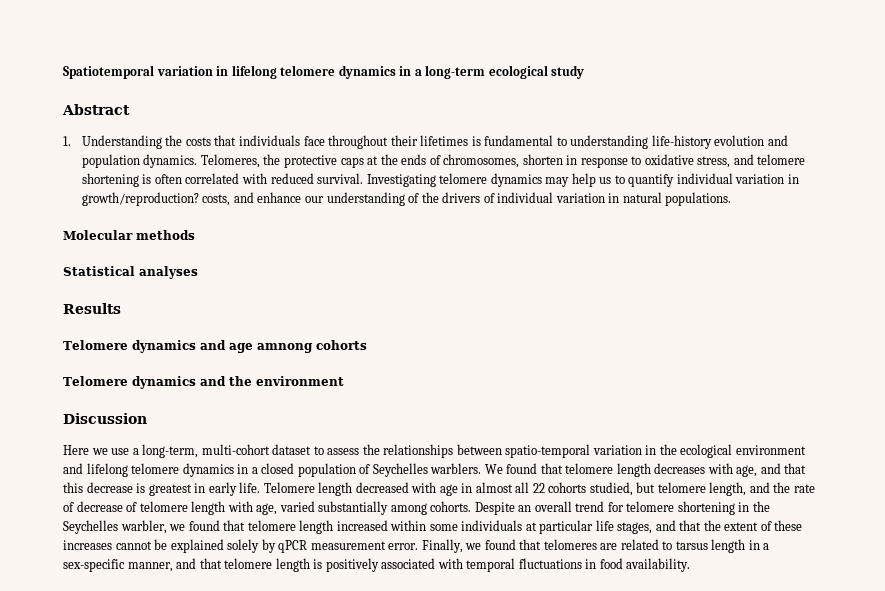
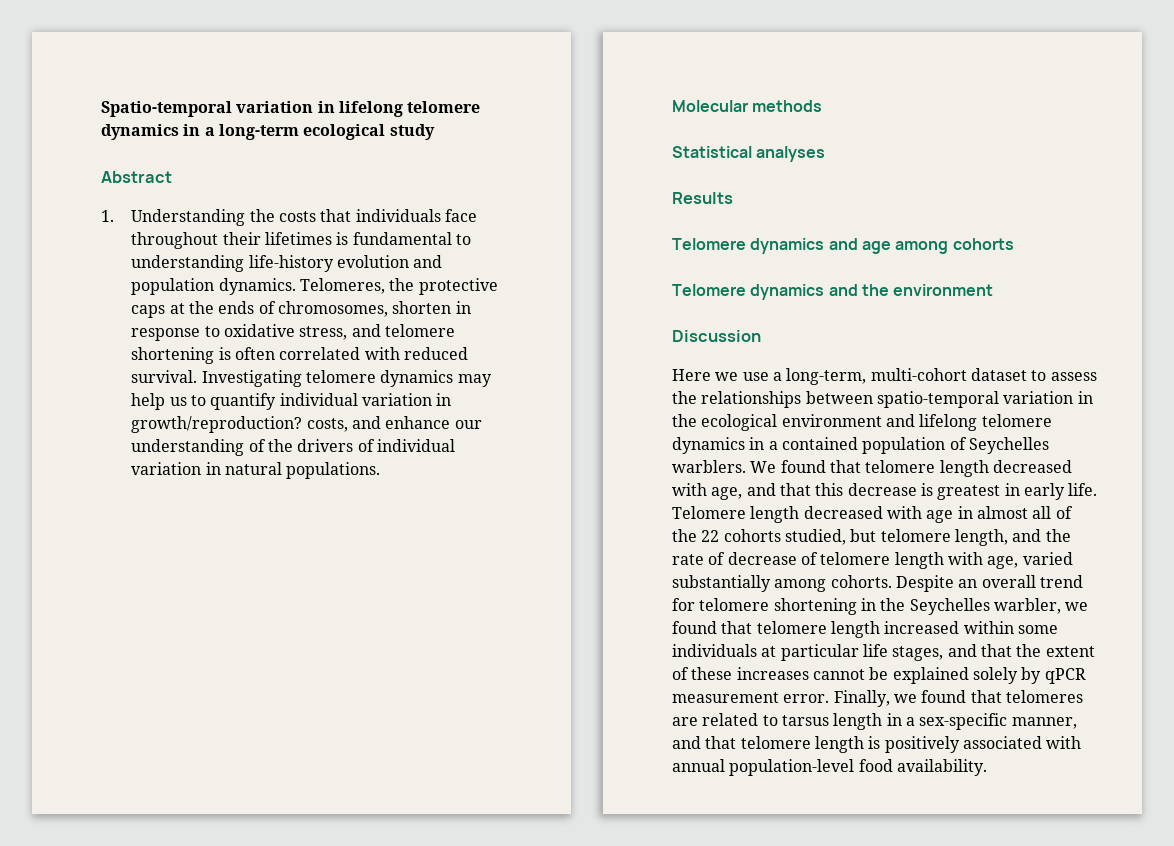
[63,65,154,79] Spatiotemporal -> [101,101,232,117] Spatio-temporal
[256,343,313,353] amnong -> [895,241,949,254] among
[261,463,295,474] closed -> [781,437,858,450] contained
[654,463,706,474] decreases -> [992,460,1072,473] decreased
(530, 487) none -> [1055,506,1073,519] [672,529,697,542] of the
[466,558,597,572] temporal fluctuations in -> [672,759,855,776] annual population-level

